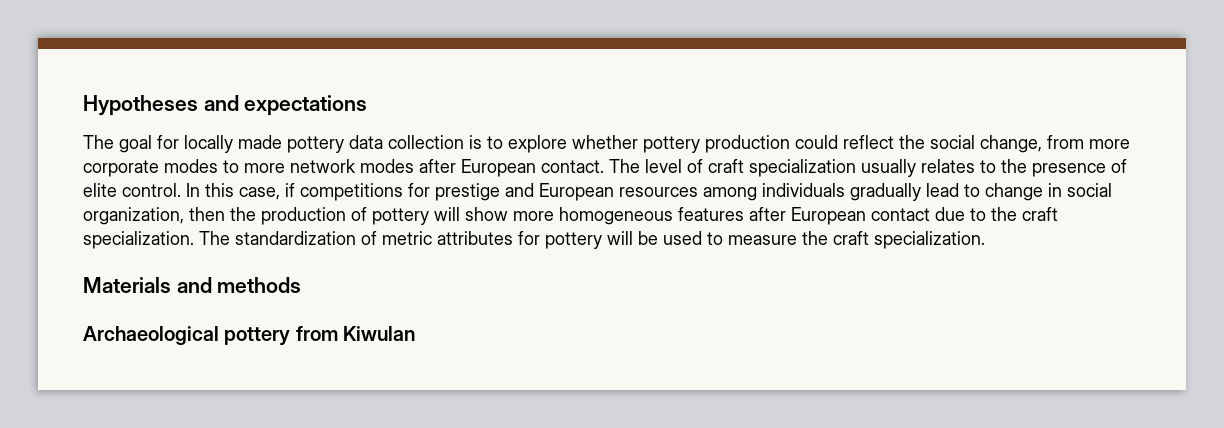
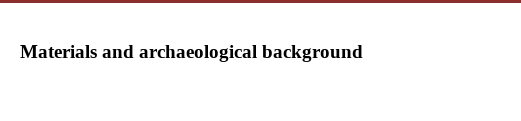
[83,95,368,116] [83,135,1130,153] [83,159,1127,177] [83,183,1112,201] [83,207,1058,225] [83,231,985,249] [83,277,302,293] [83,326,416,346] Hypotheses and expectations // The goal for locally made pottery data collection is to explore whether pottery production could reflect the social change, from more corporate modes to more network modes after European contact. The level of craft specialization usually relates to the presence of elite control. In this case, if competitions for prestige and European resources among individuals gradually lead to change in social organization, then the production of pottery will show more homogeneous features after European contact due to the craft specialization. The standardization of metric attributes for pottery will be used to measure the craft specialization. // Materials and methods // Archaeological pottery from Kiwulan -> [20,45,364,62] Materials and archaeological background

